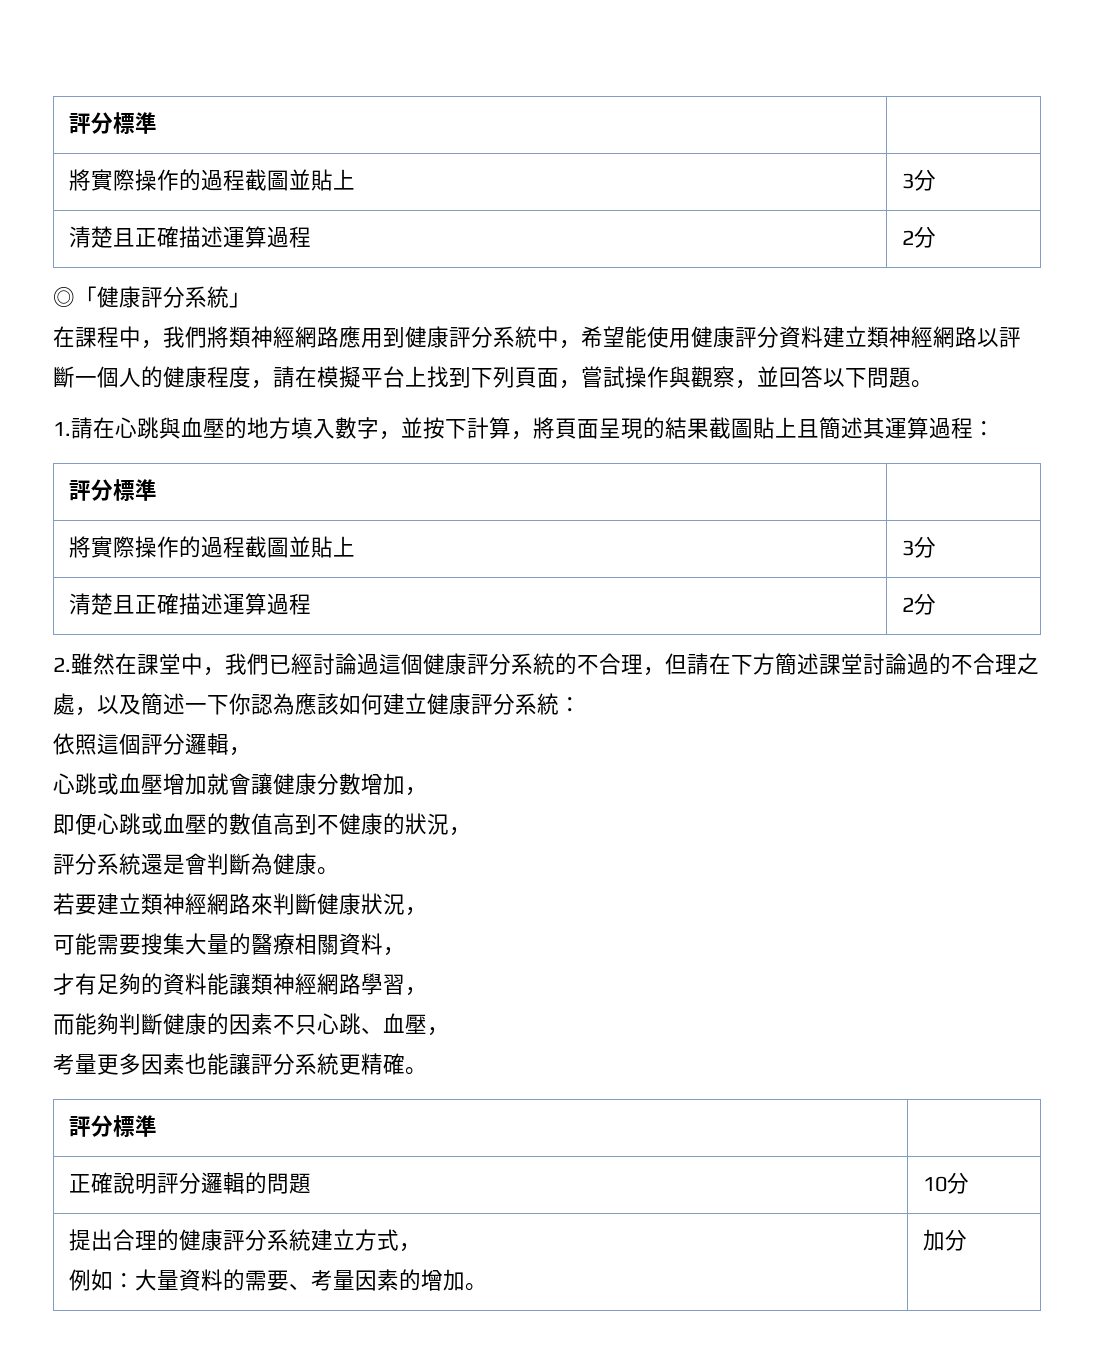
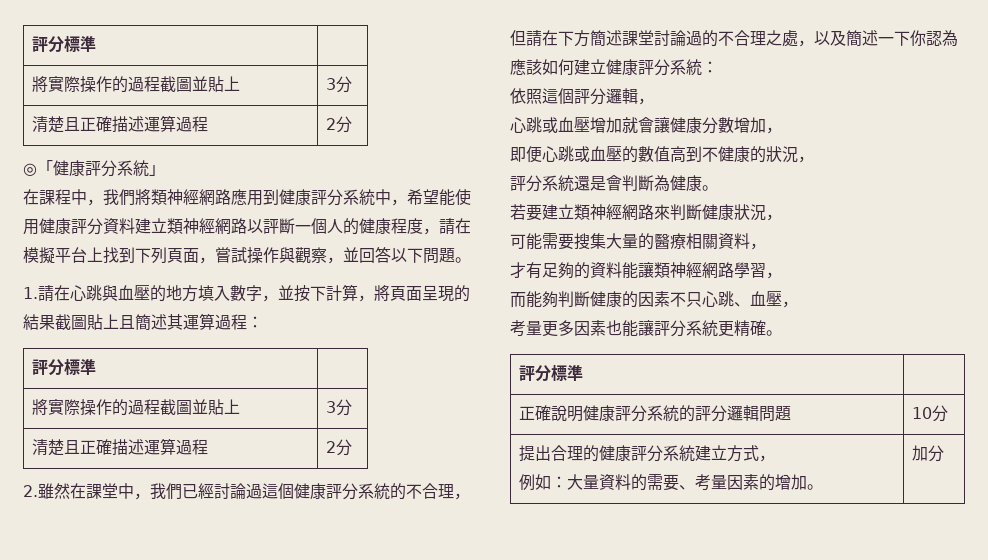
[157,1172,268,1194] 評分邏輯的 -> [582,405,759,422] 健康評分系統的評分邏輯

